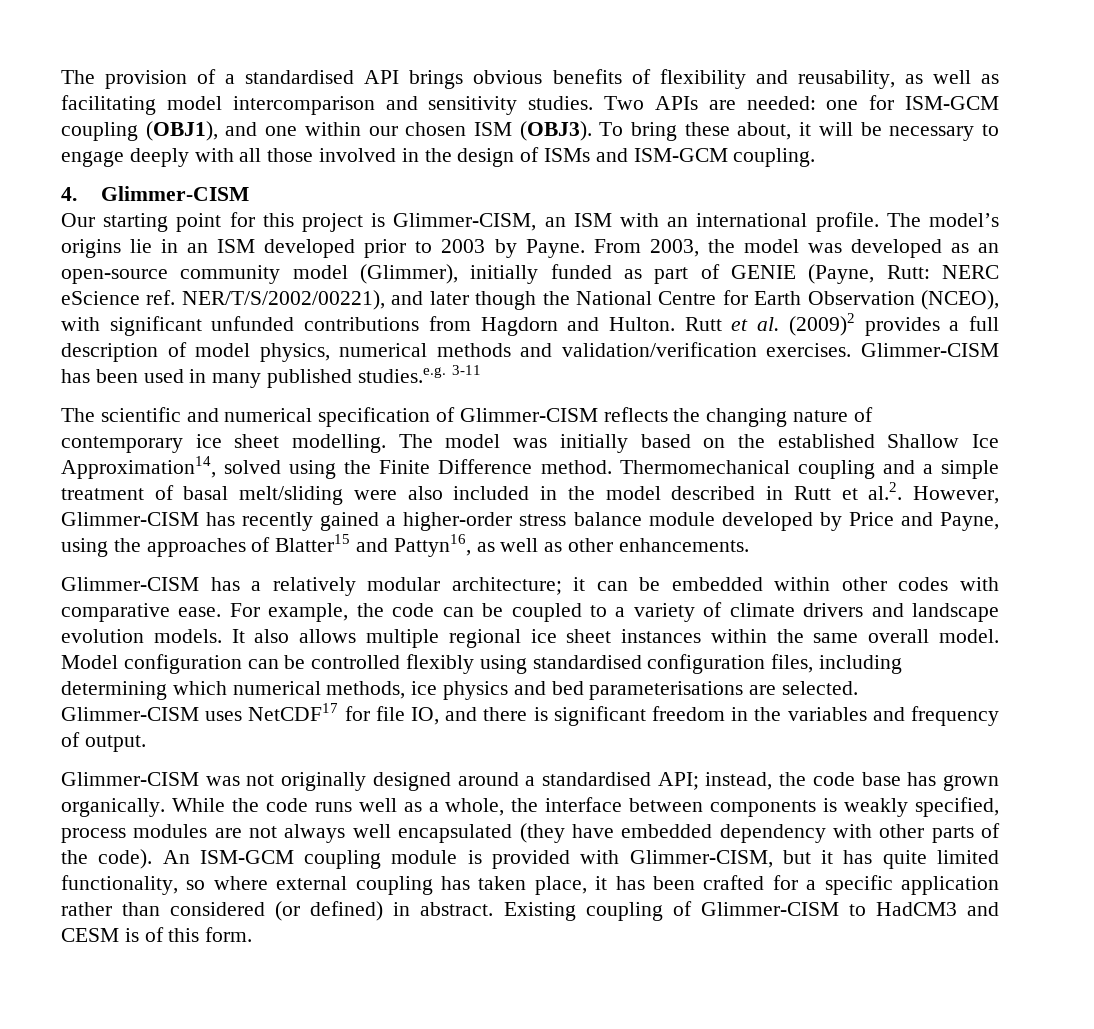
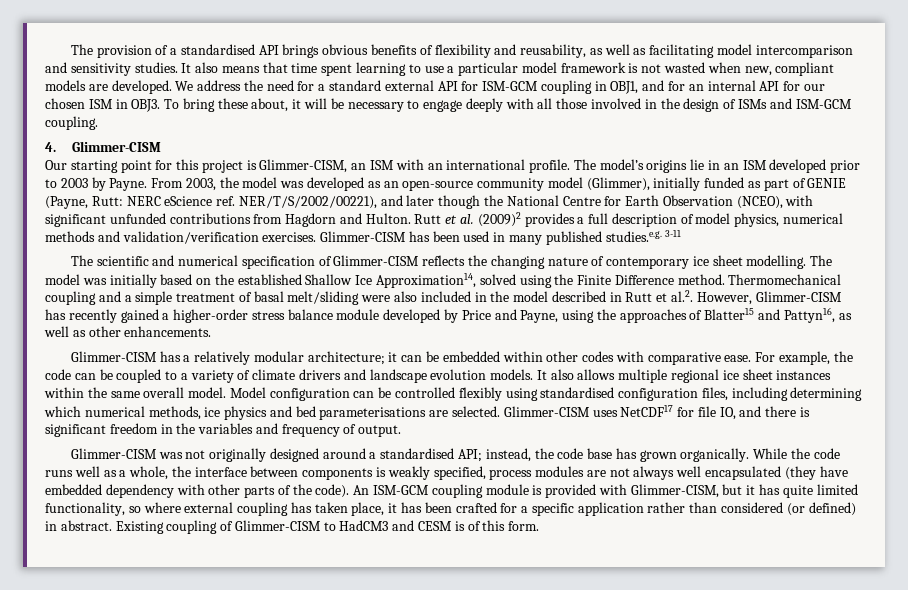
[603,95,1000,110] [61,121,361,141] Two APIs are needed: one for ISM-GCM coupling (OBJ1), and one within -> [181,62,835,76] [45,80,801,94] It also means that time spent learning to use a particular model framework is not wasted when new, compliant models are developed. We address the need for a standard external API for ISM-GCM coupling in OBJ1, and for an internal API for
[519,121,592,141] (OBJ3). -> [115,99,161,112] in OBJ3.

